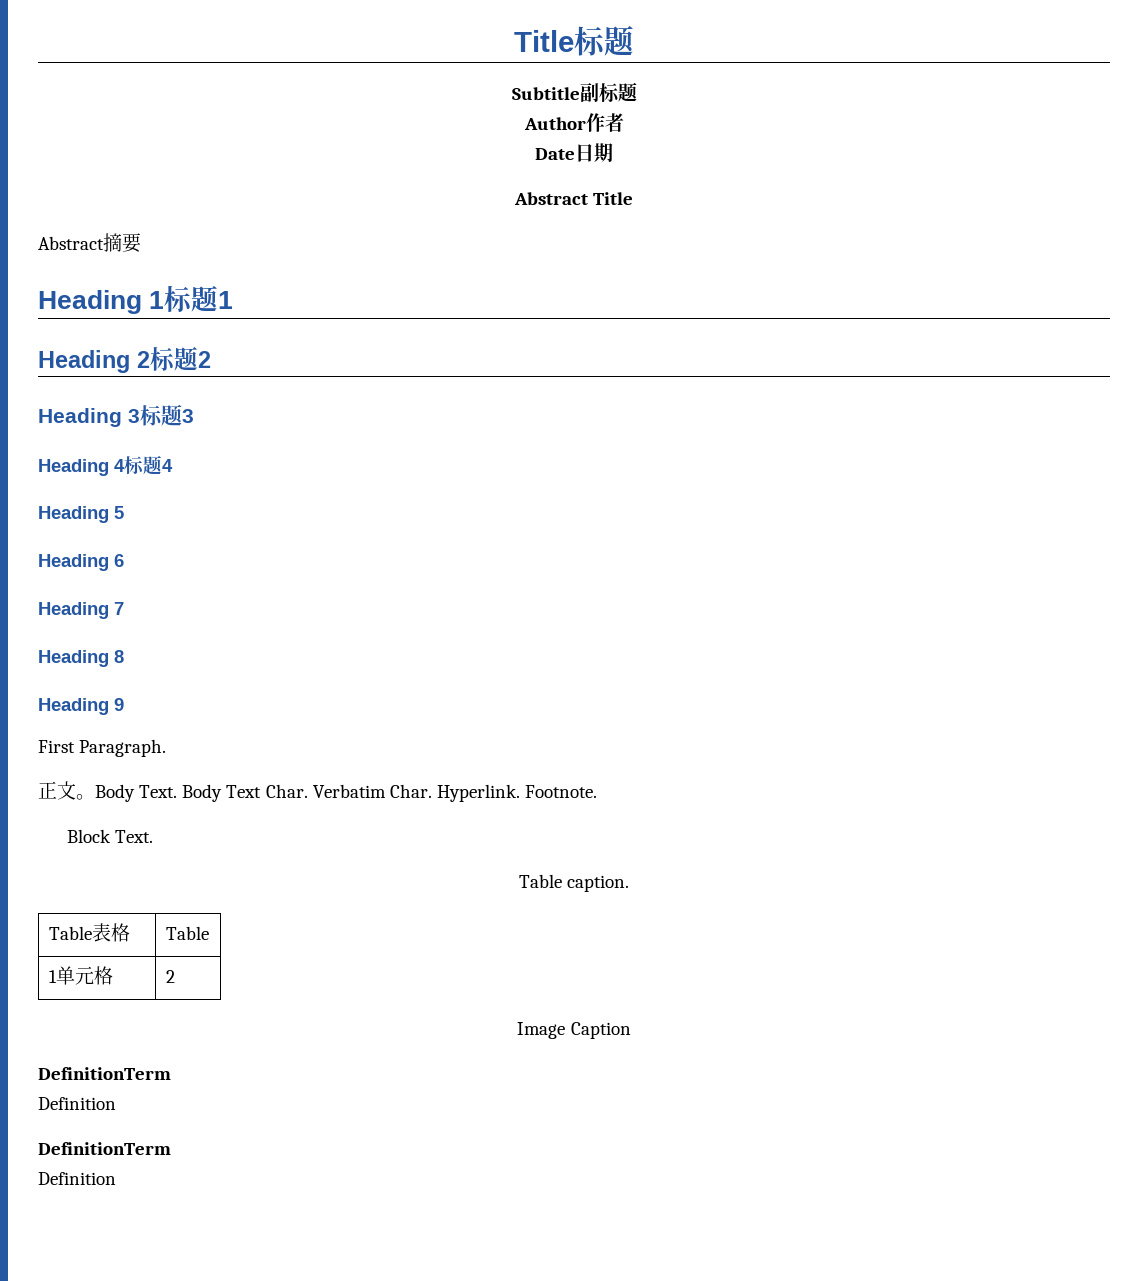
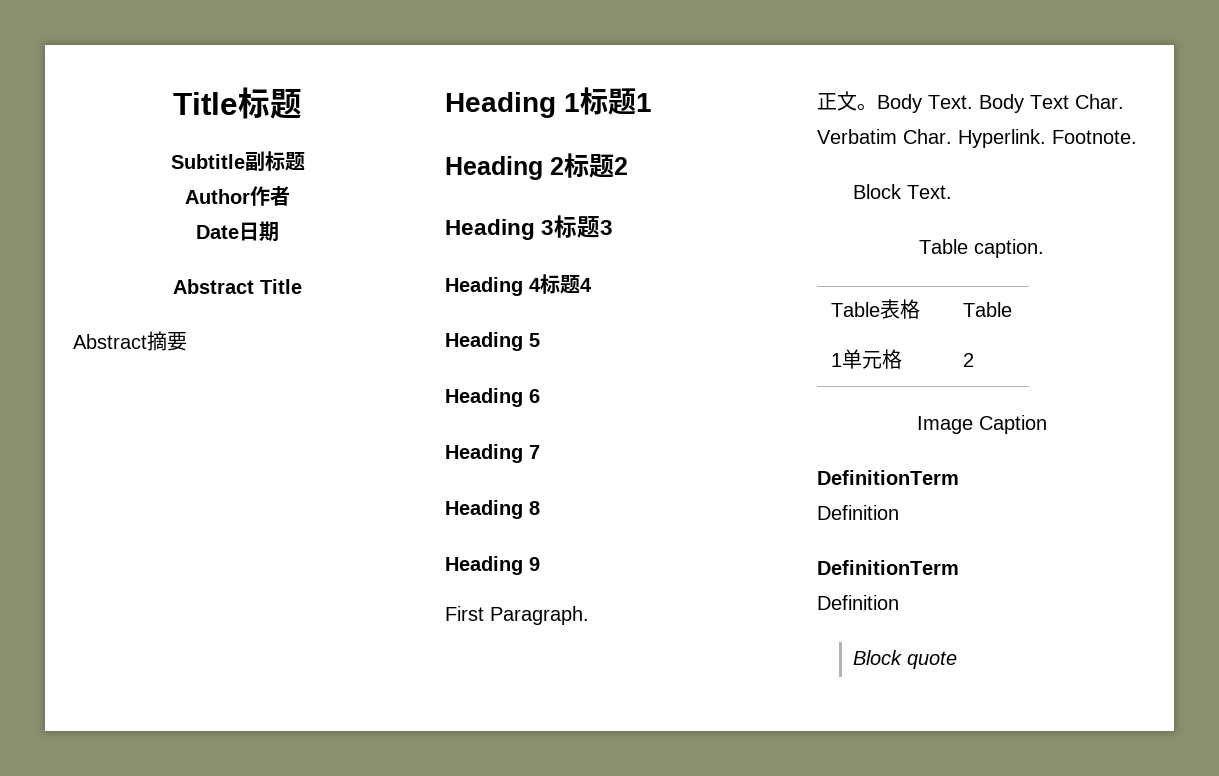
(116, 1178) none -> [852,650,957,669] // Block quote

